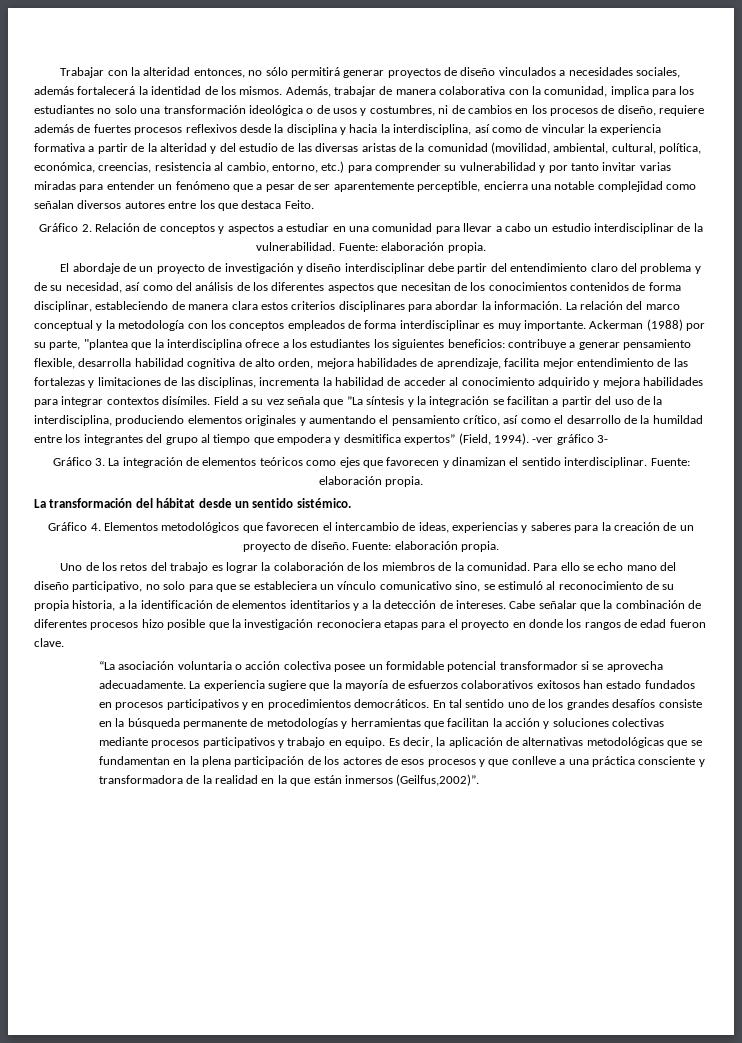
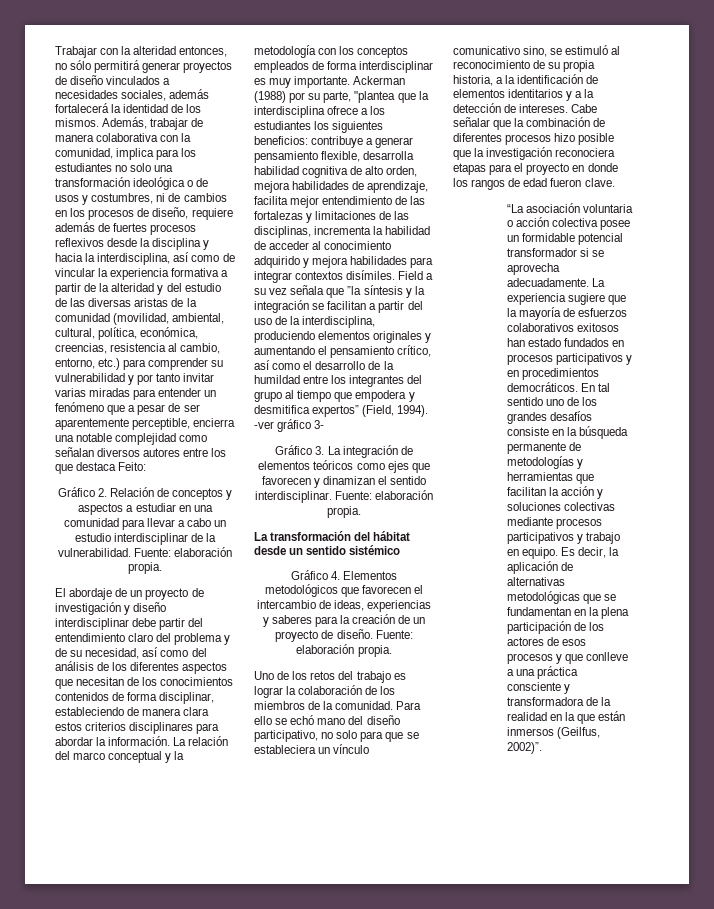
[284,200,314,209] Feito. -> [118,462,147,471] Feito:
[346,396,363,405] ”La -> [347,286,362,295] ”la
[296,498,351,508] sistémico. -> [349,545,401,555] sistémico
[597,562,624,571] echo -> [290,715,315,725] echó
[396,774,480,786] (Geilfus,2002)”. -> [557,727,601,739] [507,742,542,754] (Geilfus, 2002)”.

